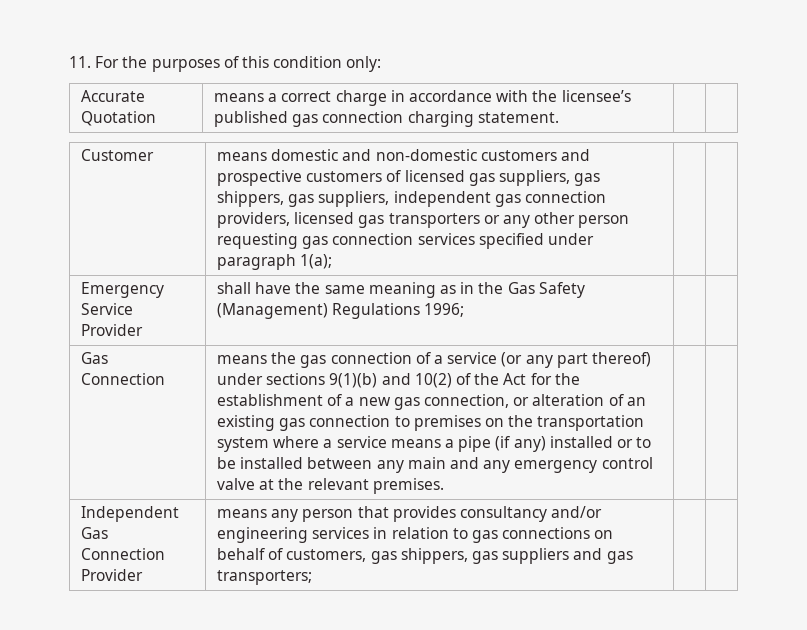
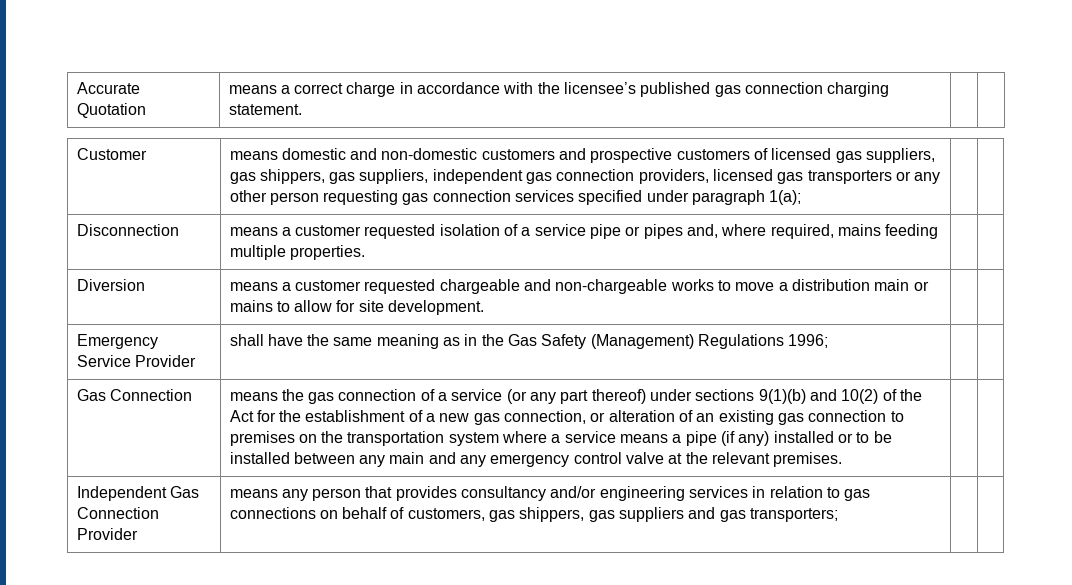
[69,56,382,72] 11. For the purposes of this condition only: // -> (76, 88) none
(333, 261) none -> [76,224,179,236] [229,224,939,239] [229,245,365,260] [76,279,145,291] [229,279,929,294] [229,300,485,315] // Disconnection | means a customer requested isolation of a service pipe or pipes and, where required, mains feeding multiple properties. | | // Diversion | means a customer requested chargeable and non-chargeable works to move a distribution main or mains to allow for site development. | |

